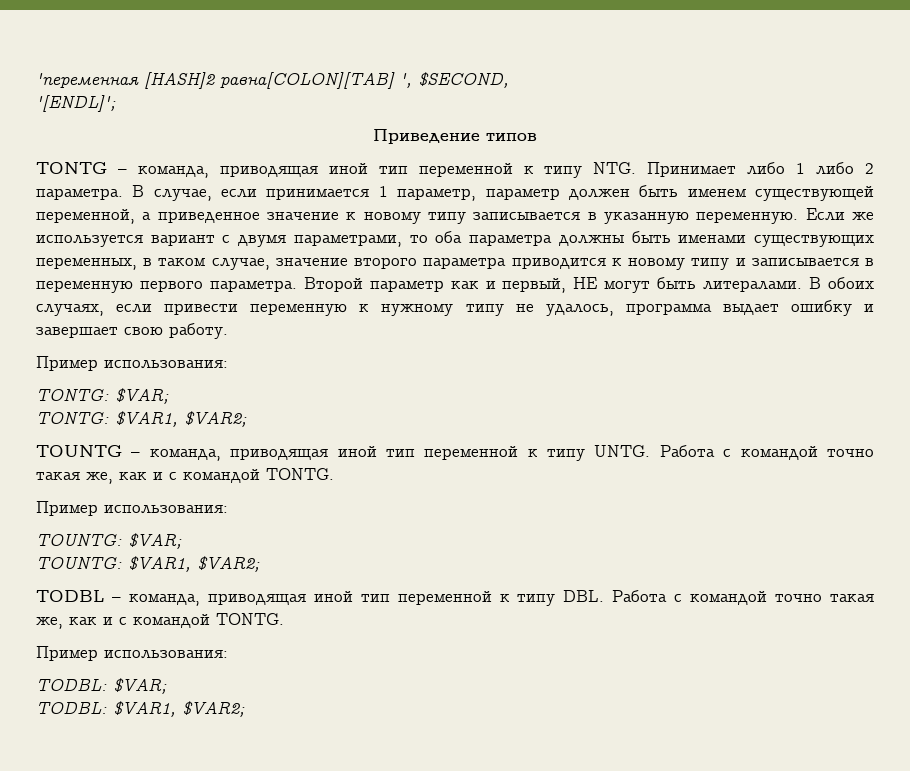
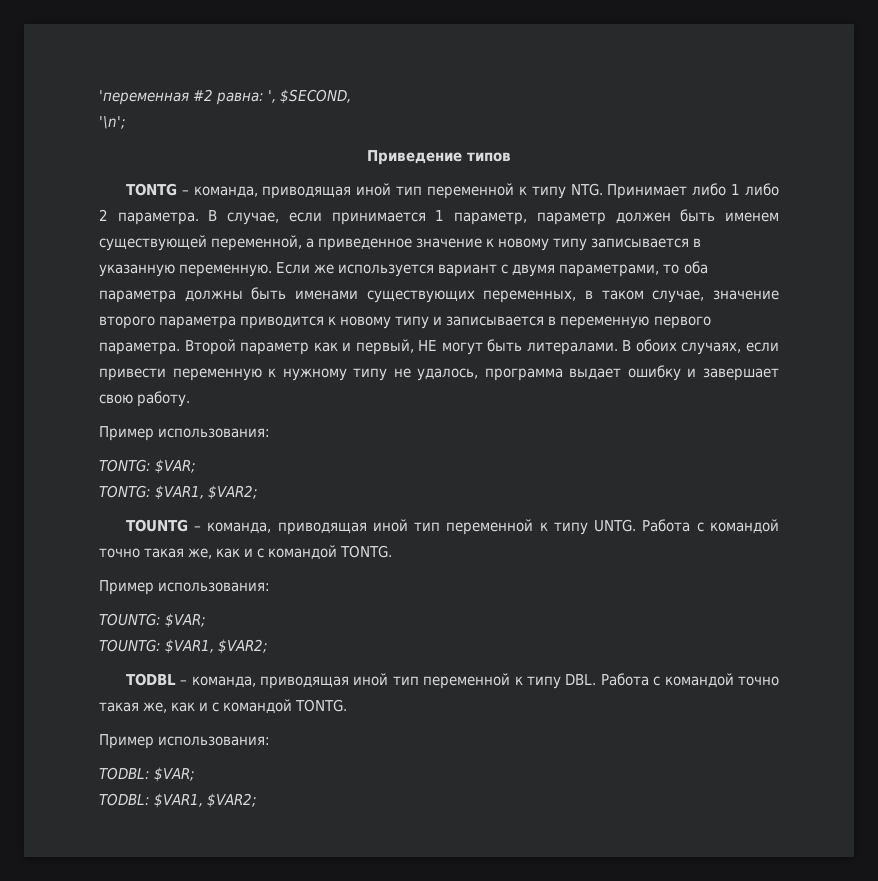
[144,72,395,89] [HASH]2 равна[COLON][TAB] -> [193,89,265,105] #2 равна:
[36,95,116,112] '[ENDL]'; -> [99,116,126,129] '\n';

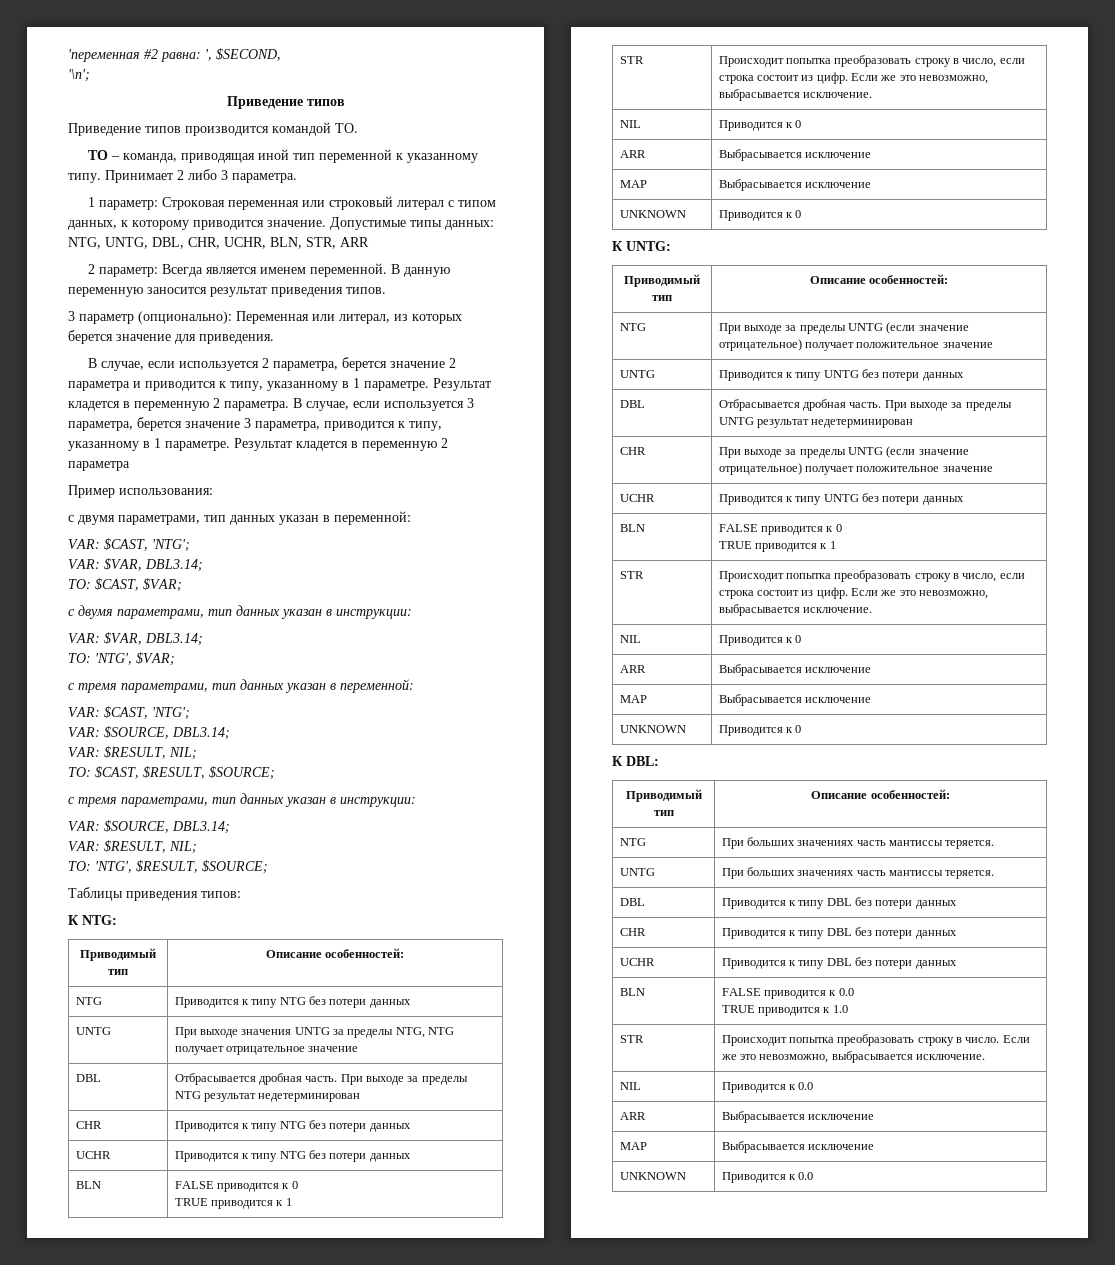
[125,183,779,199] TONTG – команда, приводящая иной тип переменной к типу NTG. Принимает либо 1 либо -> [68,122,358,136] [87,149,478,163] [68,169,297,183] [87,196,496,210] [68,217,494,230] [68,237,369,249] [87,263,450,277] [68,287,386,297] [68,311,462,324] [68,330,274,344] [87,357,456,371] [68,378,491,391] [68,401,209,411] Приведение типов производится командой TO. // TO – команда, приводящая иной тип переменной к указанному типу. Принимает 2 либо 3 параметра. // 1 параметр: Строковая переменная или строковый литерал с типом данных, к которому приводится значение. Допустимые типы данных: NTG, UNTG, DBL, CHR, UCHR, BLN, STR, ARR // 2 параметр: Всегда является именем переменной. В данную переменную заносится результат приведения типов. // 3 параметр (опционально): Переменная или литерал, из которых берется значение для приведения. // В случае, если используется 2 параметра, берется значение 2 параметра и приводится к типу, указанному в 1 параметре. Результат кладется в переменную
[331,209,780,225] [99,235,702,251] [99,261,708,277] [99,287,779,303] [99,316,711,329] [99,339,780,355] [99,365,779,381] [99,391,191,407] [99,426,271,441] [99,459,197,474] [99,485,259,500] [125,519,779,535] [99,545,393,560] [99,580,271,595] [99,613,207,628] [99,639,269,654] [125,673,779,689] [99,699,348,714] [99,734,271,749] [99,767,196,782] [99,793,258,808] принимается 1 параметр, параметр должен быть именем существующей переменной, а приведенное значение к новому типу записывается в указанную переменную. Если же используется вариант с двумя параметрами, то оба параметра должны быть именами существующих переменных, в таком случае, значение второго параметра приводится к новому типу и записывается в переменную первого параметра. Второй параметр как и первый, НЕ могут быть литералами. В обоих случаях, если привести переменную к нужному типу не удалось, программа выдает ошибку и завершает свою работу. // Пример использования: // TONTG: $VAR; // TONTG: $VAR1, $VAR2; // TOUNTG – команда, приводящая иной тип переменной к типу UNTG. Работа с командой точно такая же, как и с командой TONTG. // Пример использования: // TOUNTG: $VAR; // TOUNTG: $VAR1, $VAR2; // TODBL – команда, приводящая иной тип переменной к типу DBL. Работа с командой точно такая же, как и с командой TONTG. // Пример использования: // TODBL: $VAR; // TODBL: $VAR1, $VAR2; -> [384,398,474,411] [68,417,442,431] [68,438,448,451] [68,461,130,471] [68,485,213,498] [68,511,411,525] [68,538,190,552] [68,558,203,572] [68,578,182,592] [68,605,412,619] [68,632,203,646] [68,652,175,666] [68,679,414,693] [68,706,190,720] [68,726,230,740] [68,746,197,760] [68,766,275,780] [68,793,416,807] [68,820,230,834] [68,840,197,854] [68,860,268,874] [68,887,241,901] [68,915,117,925] [80,948,156,961] [108,969,128,975] [265,948,405,958] [75,997,102,1005] [174,996,411,1008] [75,1027,111,1035] [174,1027,455,1038] [174,1046,359,1055] [75,1074,101,1082] [174,1073,468,1085] [174,1091,361,1102] [75,1121,102,1129] [174,1120,411,1132] [75,1151,111,1159] [174,1150,411,1162] [75,1181,101,1189] [174,1181,298,1192] [174,1198,292,1209] [619,56,644,64] [718,55,1025,67] [718,72,989,84] [718,89,872,101] [619,120,641,128] [718,120,802,131] [619,150,646,158] [718,149,871,161] [619,180,647,188] [718,179,871,191] [619,210,686,218] [718,210,802,221] [612,241,671,251] [624,274,700,287] [652,295,672,301] [809,274,949,284] [619,323,646,331] [718,322,969,334] [718,339,993,351] [619,370,655,378] [718,369,964,381] [619,400,645,408] [718,399,1012,411] [718,417,914,428] [619,447,646,455] [718,446,969,458] [718,463,993,475] [619,494,655,502] [718,493,964,505] [619,524,645,532] [718,524,842,535] [718,541,836,552] [619,571,644,579] [718,570,1025,582] [718,587,989,599] [718,604,872,616] [619,635,641,643] [718,635,802,646] [619,665,646,673] [718,664,871,676] [619,695,647,703] [718,694,871,706] [619,725,686,733] [718,725,802,736] [612,756,659,766] [625,789,702,802] [653,810,674,816] [811,789,950,799] [619,838,646,846] [721,837,995,849] [619,868,655,876] [721,867,995,879] [619,898,645,906] [721,897,957,909] [619,928,646,936] [721,927,957,939] [619,958,655,966] [721,957,957,969] [619,988,645,996] [721,988,854,999] [721,1005,848,1016] [619,1035,644,1043] [721,1034,1030,1046] [720,1051,986,1063] [619,1082,641,1090] [721,1082,814,1093] [619,1112,646,1120] [721,1111,874,1123] [619,1142,647,1150] [721,1141,874,1153] [619,1172,686,1180] [721,1172,814,1183] используется 3 параметра, берется значение 3 параметра, приводится к типу, указанному в 1 параметре. Результат кладется в переменную 2 параметра // Пример использования: // c двумя параметрами, тип данных указан в переменной: // VAR: $CAST, 'NTG'; // VAR: $VAR, DBL3.14; // TO: $CAST, $VAR; // c двумя параметрами, тип данных указан в инструкции: // VAR: $VAR, DBL3.14; // TO: 'NTG', $VAR; // с тремя параметрами, тип данных указан в переменной: // VAR: $CAST, 'NTG'; // VAR: $SOURCE, DBL3.14; // VAR: $RESULT, NIL; // TO: $CAST, $RESULT, $SOURCE; // с тремя параметрами, тип данных указан в инструкции: // VAR: $SOURCE, DBL3.14; // VAR: $RESULT, NIL; // TO: 'NTG', $RESULT, $SOURCE; // Таблицы приведения типов: // К NTG: // Приводимый тип | Описание особенностей: // NTG | Приводится к типу NTG без потери данных // UNTG | При выходе значения UNTG за пределы NTG, NTG получает отрицательное значение // DBL | Отбрасывается дробная часть. При выходе за пределы NTG результат недетерминирован // CHR | Приводится к типу NTG без потери данных // UCHR | Приводится к типу NTG без потери данных // BLN | FALSE приводится к 0 // TRUE приводится к 1 // STR | Происходит попытка преобразовать строку в число, если строка состоит из цифр. Если же это невозможно, выбрасывается исключение. // NIL | Приводится к 0 // ARR | Выбрасывается исключение // MAP | Выбрасывается исключение // UNKNOWN | Приводится к 0 // К UNTG: // Приводимый тип | Описание особенностей: // NTG | При выходе за пределы UNTG (если значение отрицательное) получает положительное значение // UNTG | Приводится к типу UNTG без потери данных // DBL | Отбрасывается дробная часть. При выходе за пределы UNTG результат недетерминирован // CHR | При выходе за пределы UNTG (если значение отрицательное) получает положительное значение // UCHR | Приводится к типу UNTG без потери данных // BLN | FALSE приводится к 0 // TRUE приводится к 1 // STR | Происходит попытка преобразовать строку в число, если строка состоит из цифр. Если же это невозможно, выбрасывается исключение. // NIL | Приводится к 0 // ARR | Выбрасывается исключение // MAP | Выбрасывается исключение // UNKNOWN | Приводится к 0 // К DBL: // Приводимый тип | Описание особенностей: // NTG | При больших значениях часть мантиссы теряется. // UNTG | При больших значениях часть мантиссы теряется. // DBL | Приводится к типу DBL без потери данных // CHR | Приводится к типу DBL без потери данных // UCHR | Приводится к типу DBL без потери данных // BLN | FALSE приводится к 0.0 // TRUE приводится к 1.0 // STR | Происходит попытка преобразовать строку в число. Если же это невозможно, выбрасывается исключение. // NIL | Приводится к 0.0 // ARR | Выбрасывается исключение // MAP | Выбрасывается исключение // UNKNOWN | Приводится к 0.0

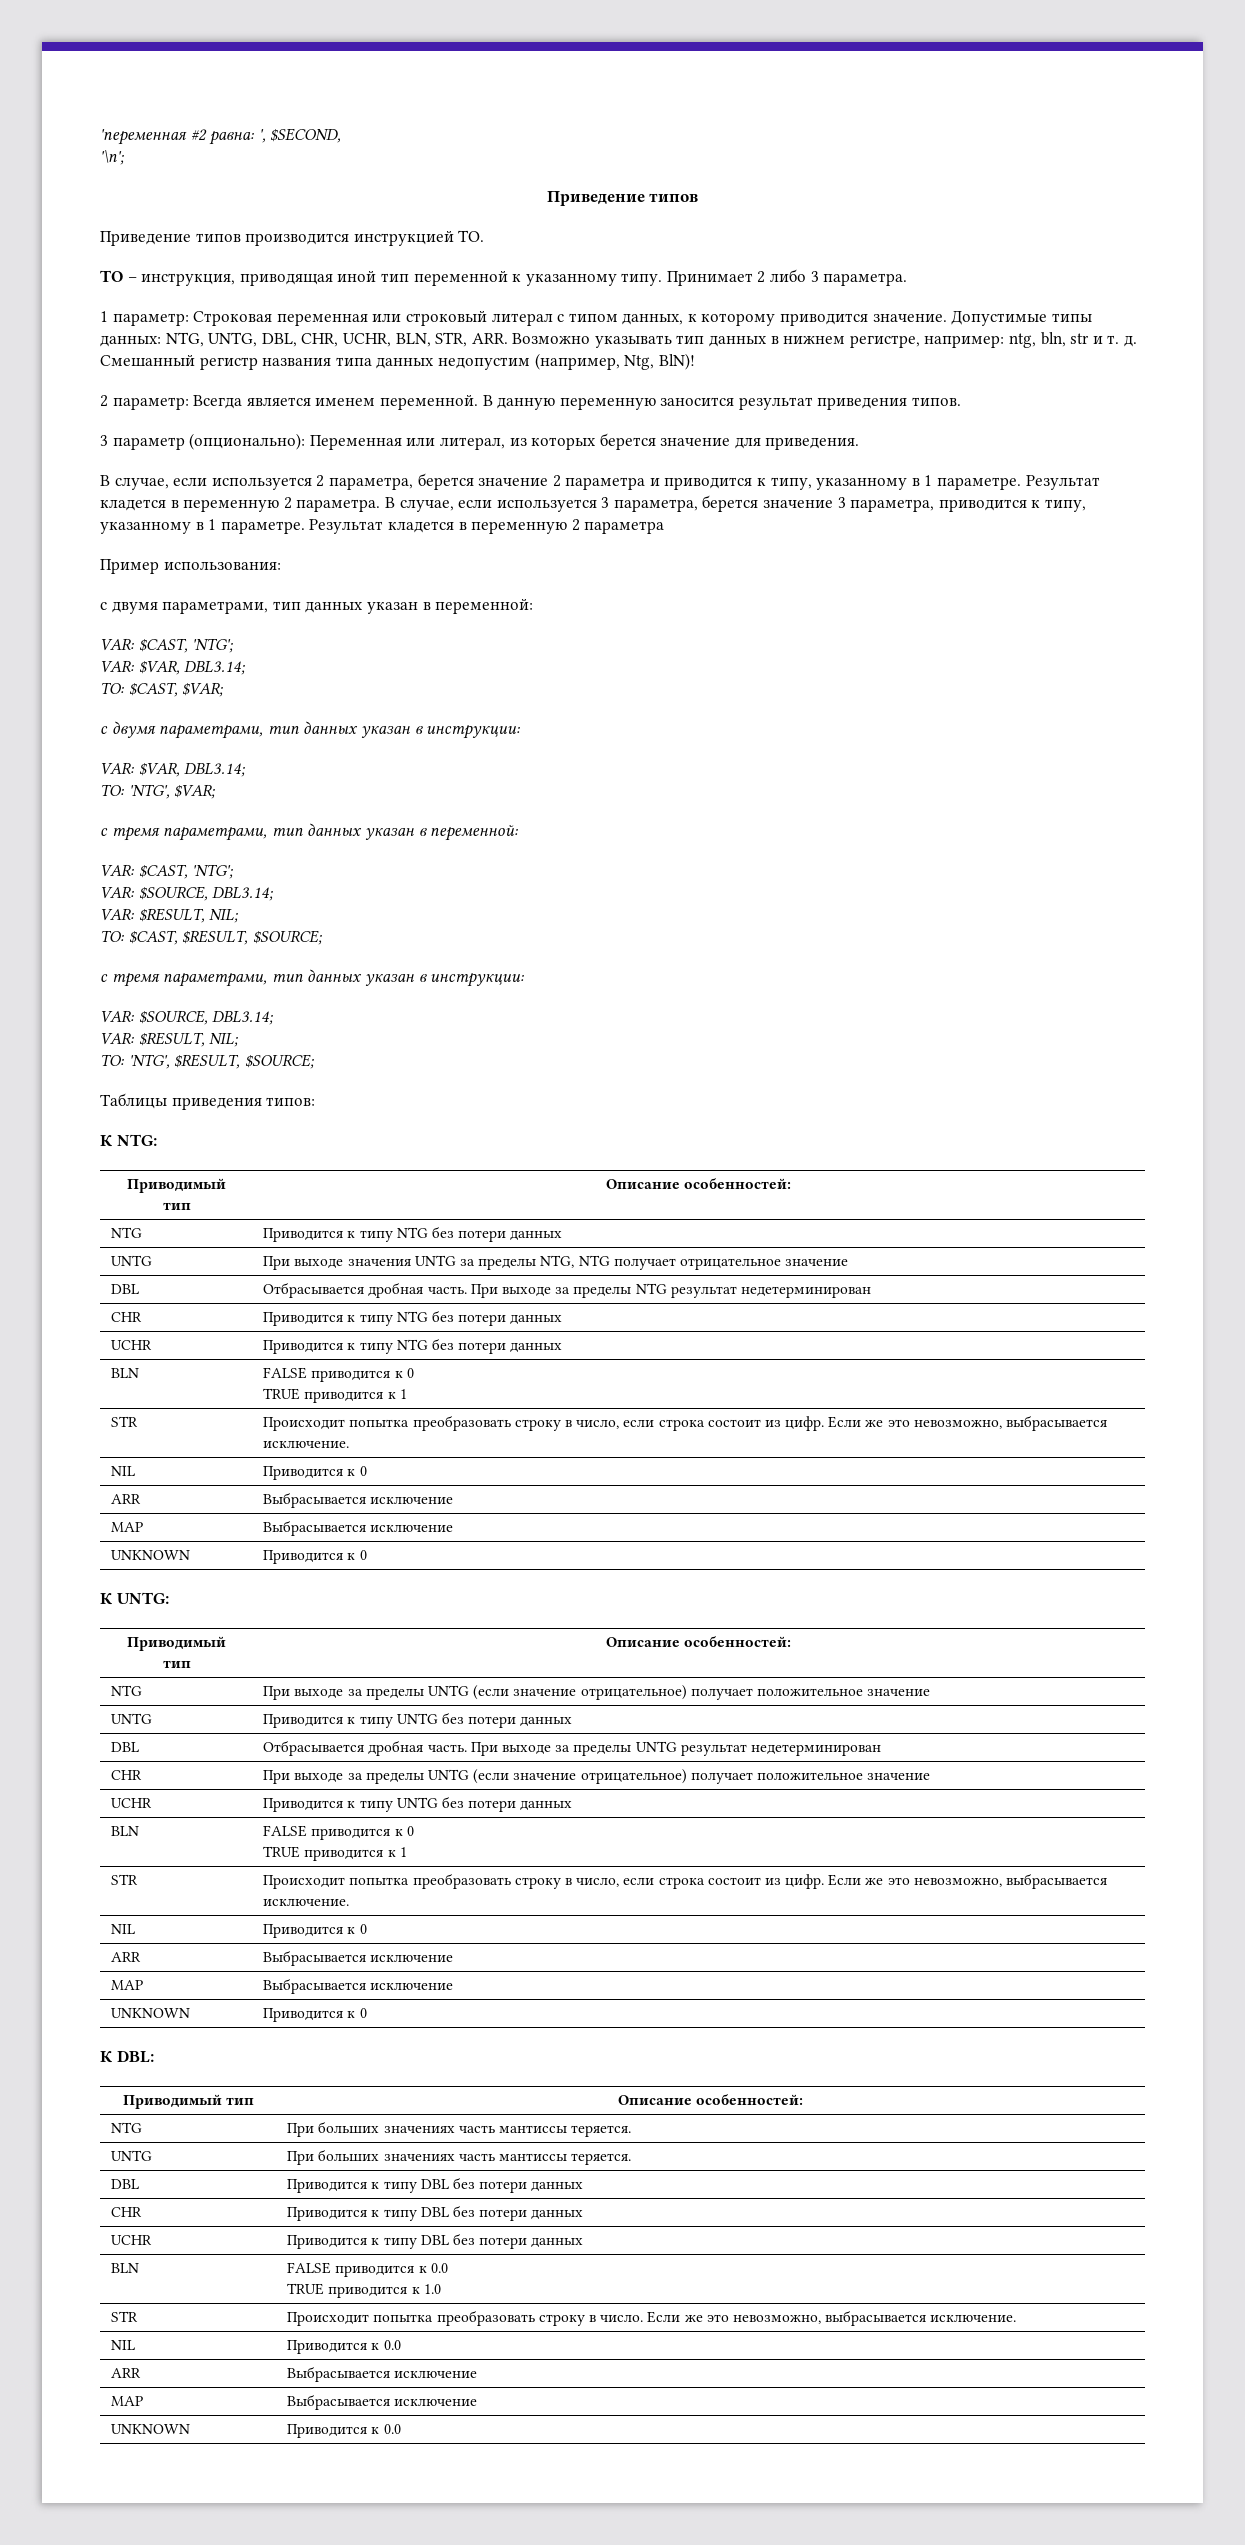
[272,122,331,136] командой -> [353,230,454,246] инструкцией
[122,153,177,163] команда, -> [141,273,236,286] инструкция,
[340,237,369,247] ARR -> [471,332,1137,348] [100,353,695,370] ARR. Возможно указывать тип данных в нижнем регистре, например: ntg, bln, str и т. д. Смешанный регистр названия типа данных недопустим (например, Ntg, BlN)!

